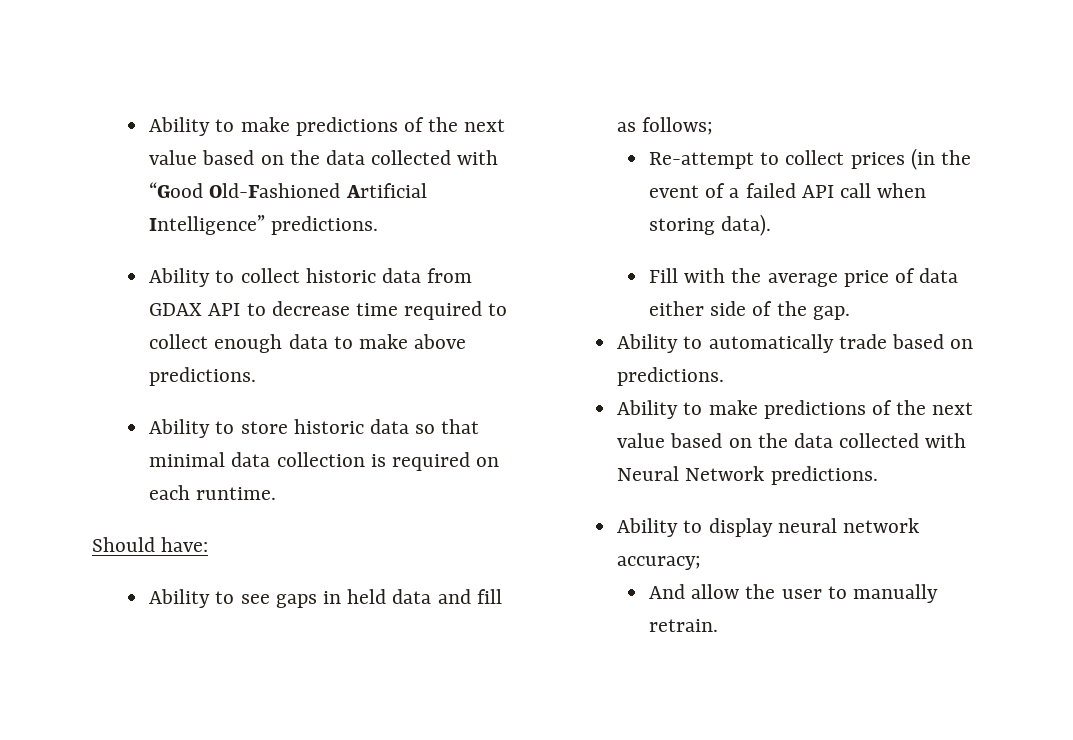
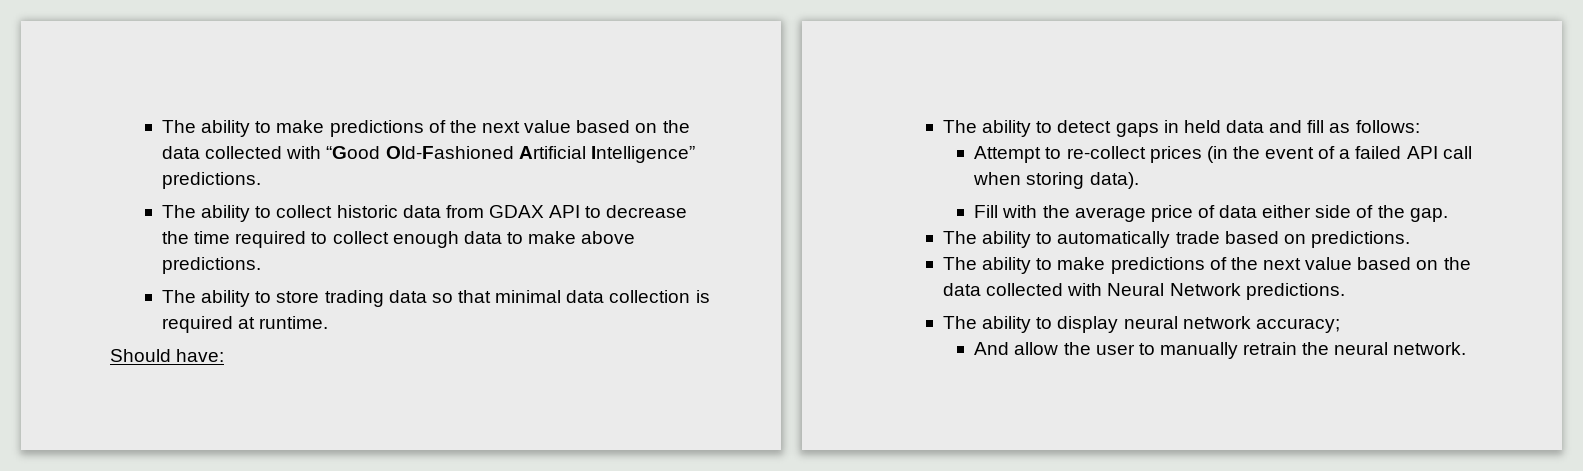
[149,117,211,136] Ability -> [162,120,251,137] The ability
[149,268,211,287] Ability -> [162,205,251,222] The ability
(350, 308) none -> [162,231,190,244] the
[149,419,211,438] Ability -> [162,290,251,307] The ability
[293,419,364,434] historic -> [324,290,384,307] trading
[476,457,500,467] [149,485,191,500] on each -> [238,317,256,329] at
[149,589,270,608] Ability to see -> [943,120,1112,137] The ability to detect
[642,117,714,135] [648,150,845,169] follows; // Re-attempt to collect -> [1355,120,1420,133] [974,146,1146,163] follows: // Attempt to re-collect
[617,334,679,353] Ability -> [943,231,1032,248] The ability
[617,400,679,419] Ability -> [943,257,1032,274] The ability
[617,518,679,537] Ability -> [943,316,1032,333] The ability
[648,619,718,632] retrain. -> [1243,342,1467,355] retrain the neural network.

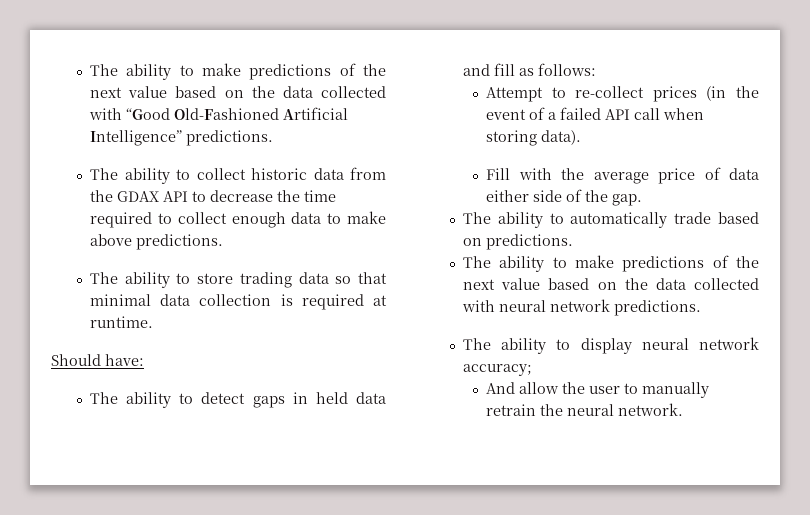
(484, 211) none -> [90,190,114,202] the
[1107,283,1241,296] Neural Network -> [499,299,611,312] neural network

